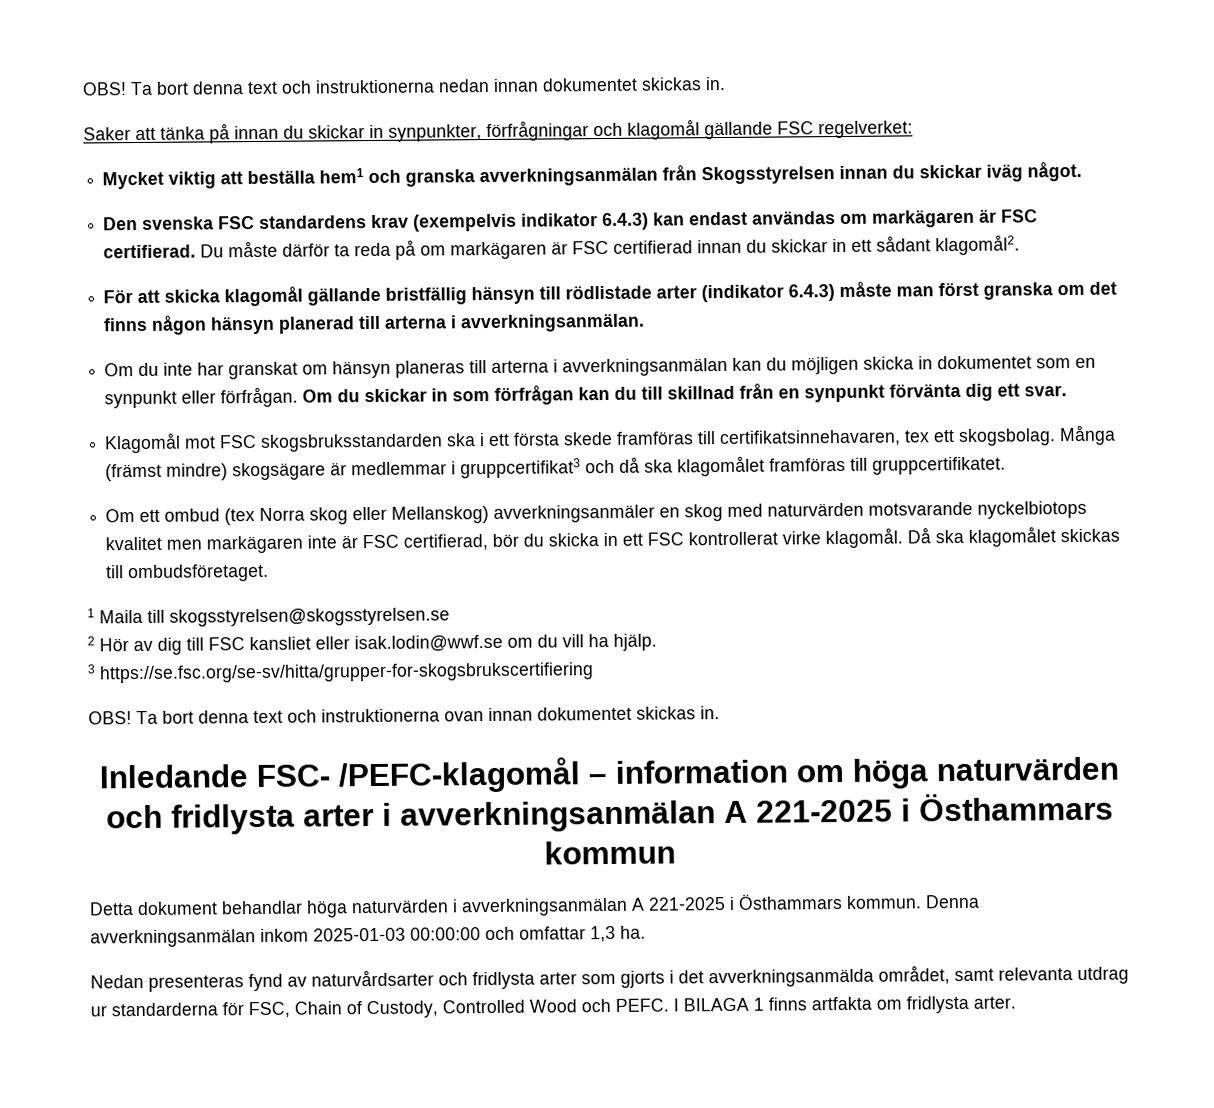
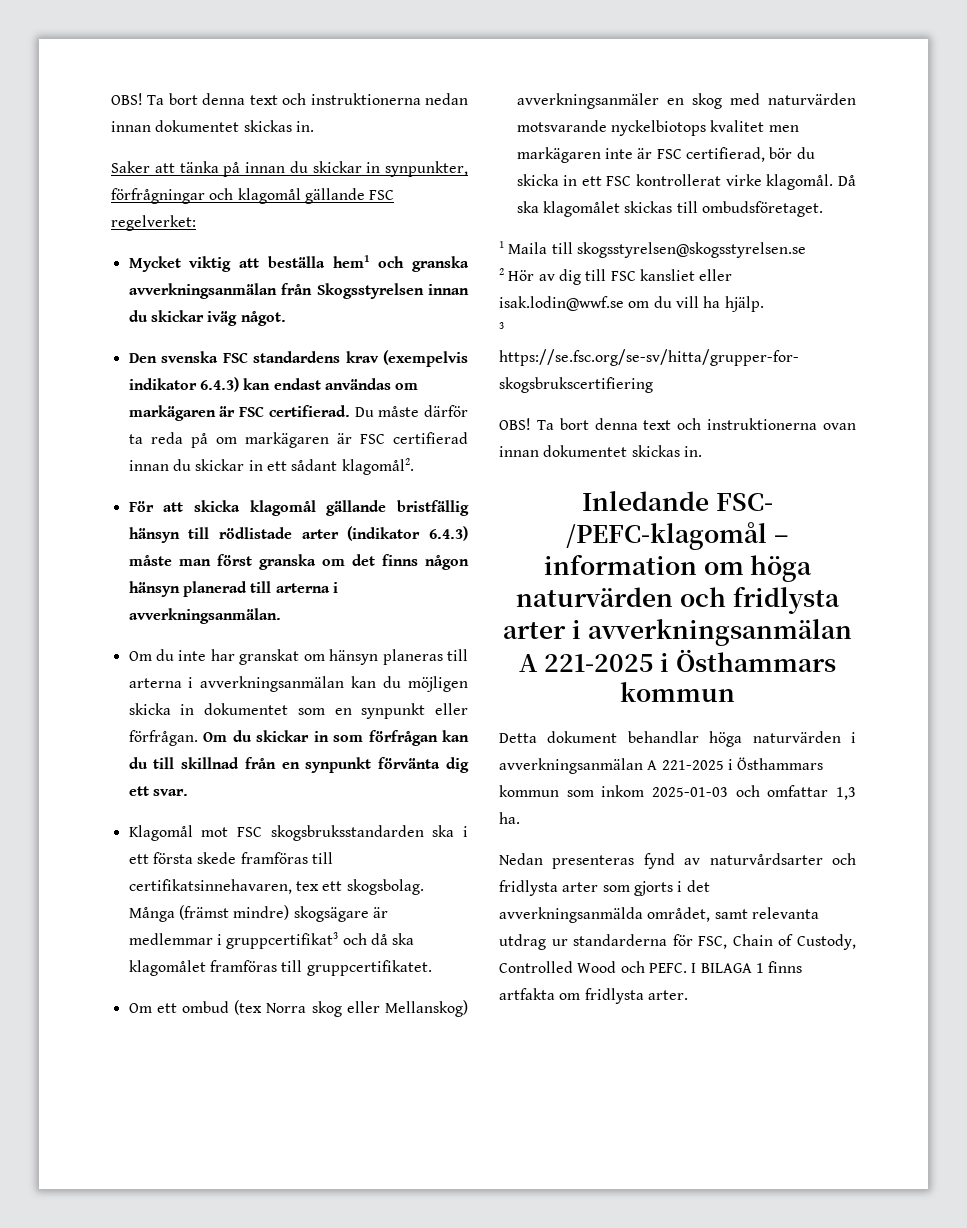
[846,894,980,909] [90,929,256,948] kommun. Denna avverkningsanmälan -> [499,785,594,797] kommun som
[410,927,481,941] 00:00:00 -> (728, 792) none

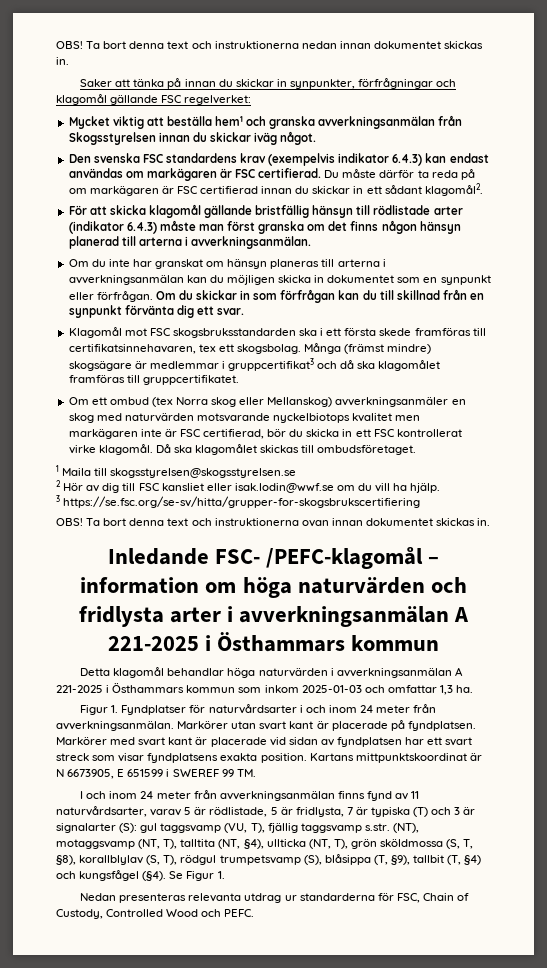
[547,731,618,743] dokument -> [113,667,165,678] klagomål
[499,853,856,869] [499,880,710,896] [499,907,748,923] Nedan presenteras fynd av naturvårdsarter och fridlysta arter som gjorts i det avverkningsanmälda området, samt -> [80,704,437,715] [56,720,476,731] [56,737,473,747] [56,753,482,763] [56,769,256,779] [80,790,420,801] [56,806,476,817] [56,823,419,833] [56,839,474,849] [56,854,482,865] [56,870,225,881] [80,893,187,903] Figur 1. Fyndplatser för naturvårdsarter i och inom 24 meter från avverkningsanmälan. Markörer utan svart kant är placerade på fyndplatsen. Markörer med svart kant är placerade vid sidan av fyndplatsen har ett svart streck som visar fyndplatsens exakta position. Kartans mittpunktskoordinat är N 6673905, E 651599 i SWEREF 99 TM. // I och inom 24 meter från avverkningsanmälan finns fynd av 11 naturvårdsarter, varav 5 är rödlistade, 5 är fridlysta, 7 är typiska (T) och 3 är signalarter (S): gul taggsvamp (VU, T), fjällig taggsvamp s.str. (NT), motaggsvamp (NT, T), talltita (NT, §4), ullticka (NT, T), grön sköldmossa (S, T, §8), korallblylav (S, T), rödgul trumpetsvamp (S), blåsippa (T, §9), tallbit (T, §4) och kungsfågel (§4). Se Figur 1. // Nedan presenteras
[691,961,803,973] [499,988,688,1004] I BILAGA 1 finns artfakta om fridlysta arter. -> (255, 913) none

